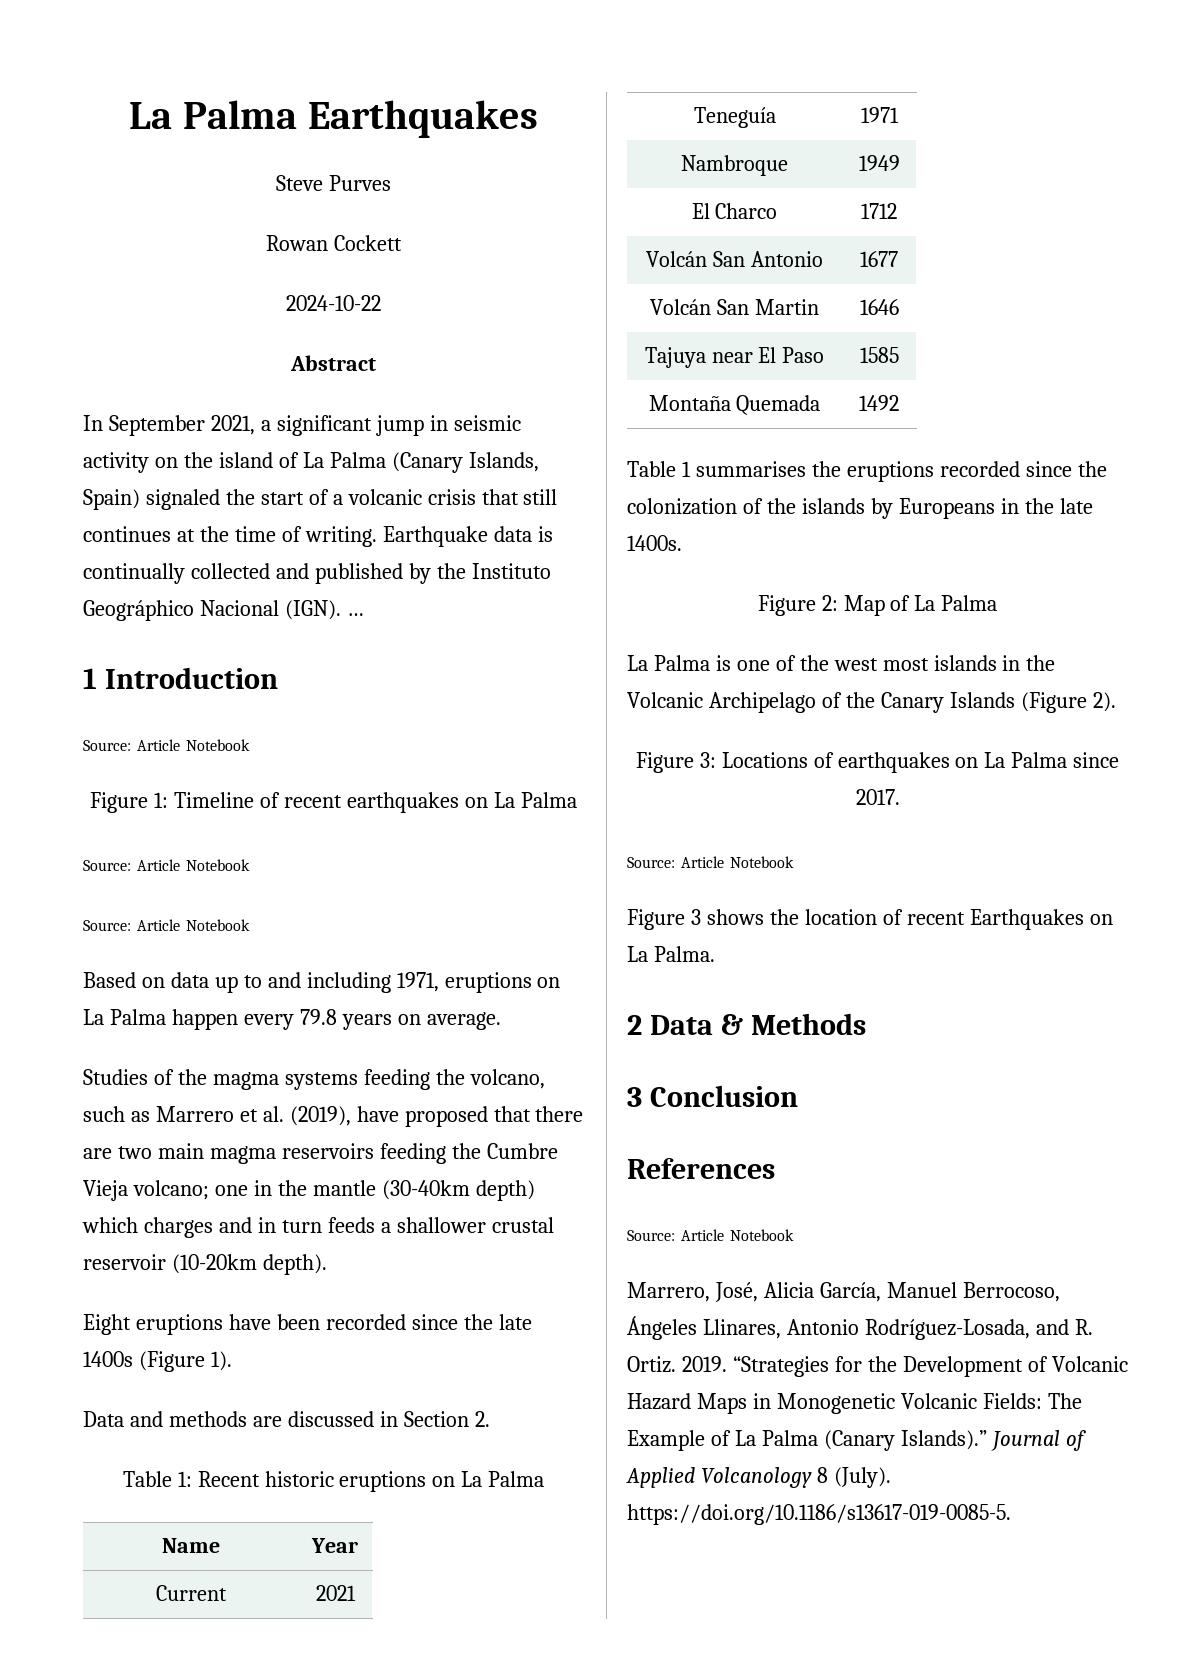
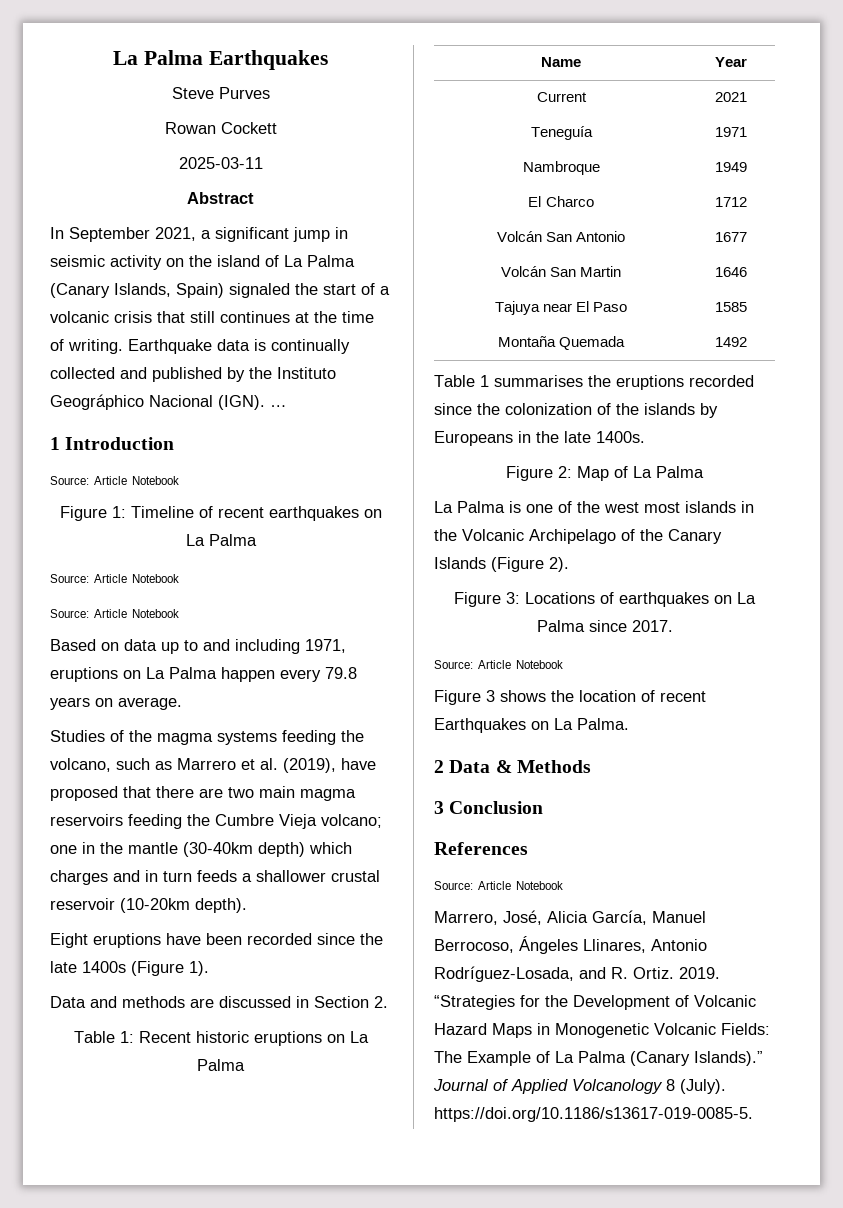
[286,295,381,311] 2024-10-22 -> [178,157,263,169] 2025-03-11

